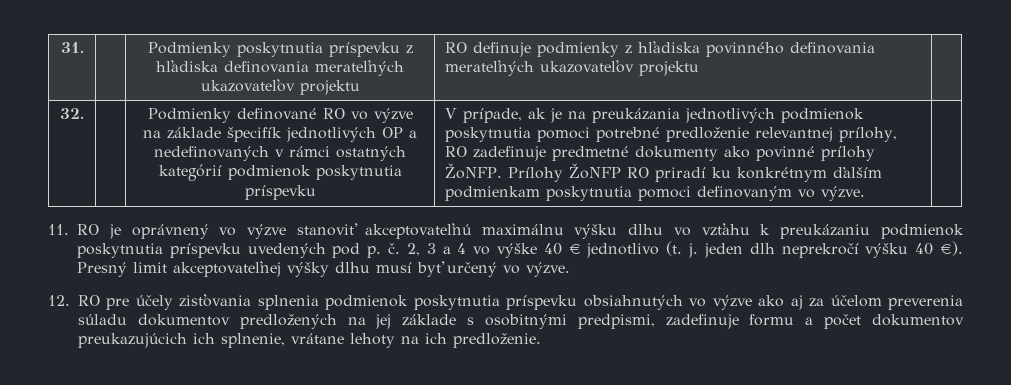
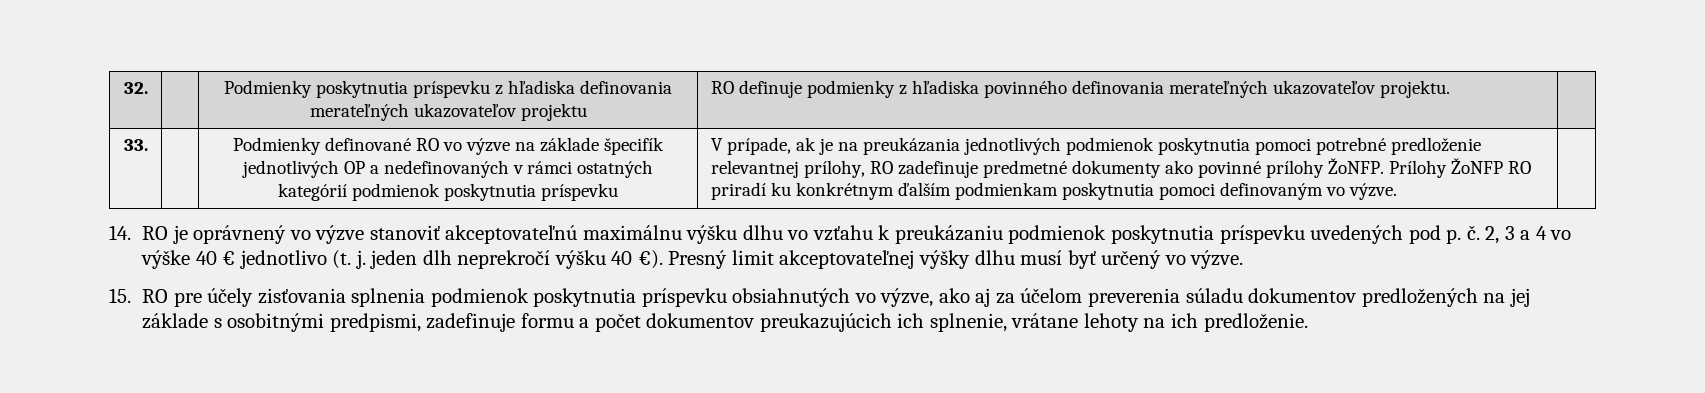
[60,42,84,53] 31. -> [123,82,148,94] 32.
[639,61,700,76] [60,108,84,119] projektu | // 32. -> [1379,80,1450,98] [123,139,148,151] projektu. | // 33.
[48,224,69,235] 11. -> [109,225,131,240] 14.
[48,295,70,306] 12. -> [109,288,131,303] 15.
[712,295,752,310] výzve -> [880,288,934,307] výzve,

